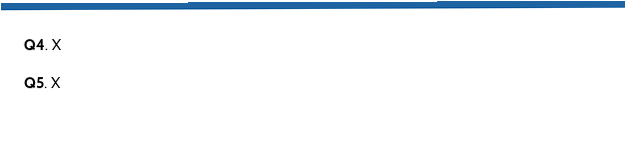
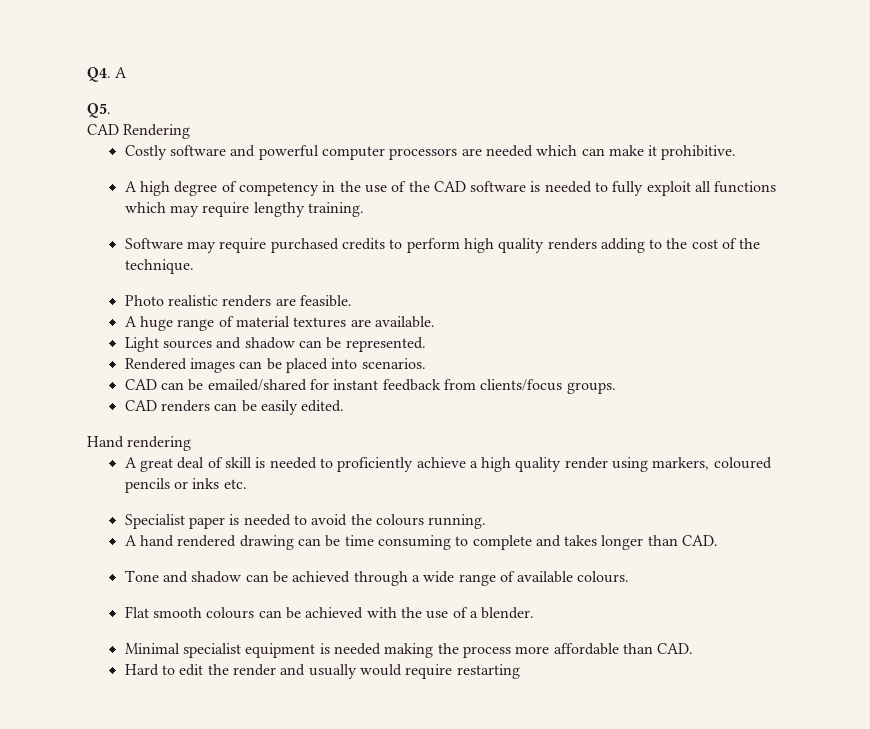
[51,39,63,51] X -> [115,67,128,78] A
[50,77,63,89] X -> [87,124,191,139] [124,145,737,160] [124,181,777,196] [124,202,364,217] [124,238,761,253] [124,259,194,274] [124,295,352,307] [124,316,435,331] [124,337,426,352] [124,358,426,373] [124,379,616,394] [124,400,345,415] [87,436,192,451] [124,457,772,472] [124,478,247,493] [124,514,487,529] [124,535,719,550] [124,570,630,586] [124,606,535,619] [124,643,694,658] [124,664,520,679] // CAD Rendering // Costly software and powerful computer processors are needed which can make it prohibitive. // A high degree of competency in the use of the CAD software is needed to fully exploit all functions which may require lengthy training. // Software may require purchased credits to perform high quality renders adding to the cost of the technique. // Photo realistic renders are feasible. // A huge range of material textures are available. // Light sources and shadow can be represented. // Rendered images can be placed into scenarios. // CAD can be emailed/shared for instant feedback from clients/focus groups. // CAD renders can be easily edited. // Hand rendering // A great deal of skill is needed to proficiently achieve a high quality render using markers, coloured pencils or inks etc. // Specialist paper is needed to avoid the colours running. // A hand rendered drawing can be time consuming to complete and takes longer than CAD. // Tone and shadow can be achieved through a wide range of available colours. // Flat smooth colours can be achieved with the use of a blender. // Minimal specialist equipment is needed making the process more affordable than CAD. // Hard to edit the render and usually would require restarting

